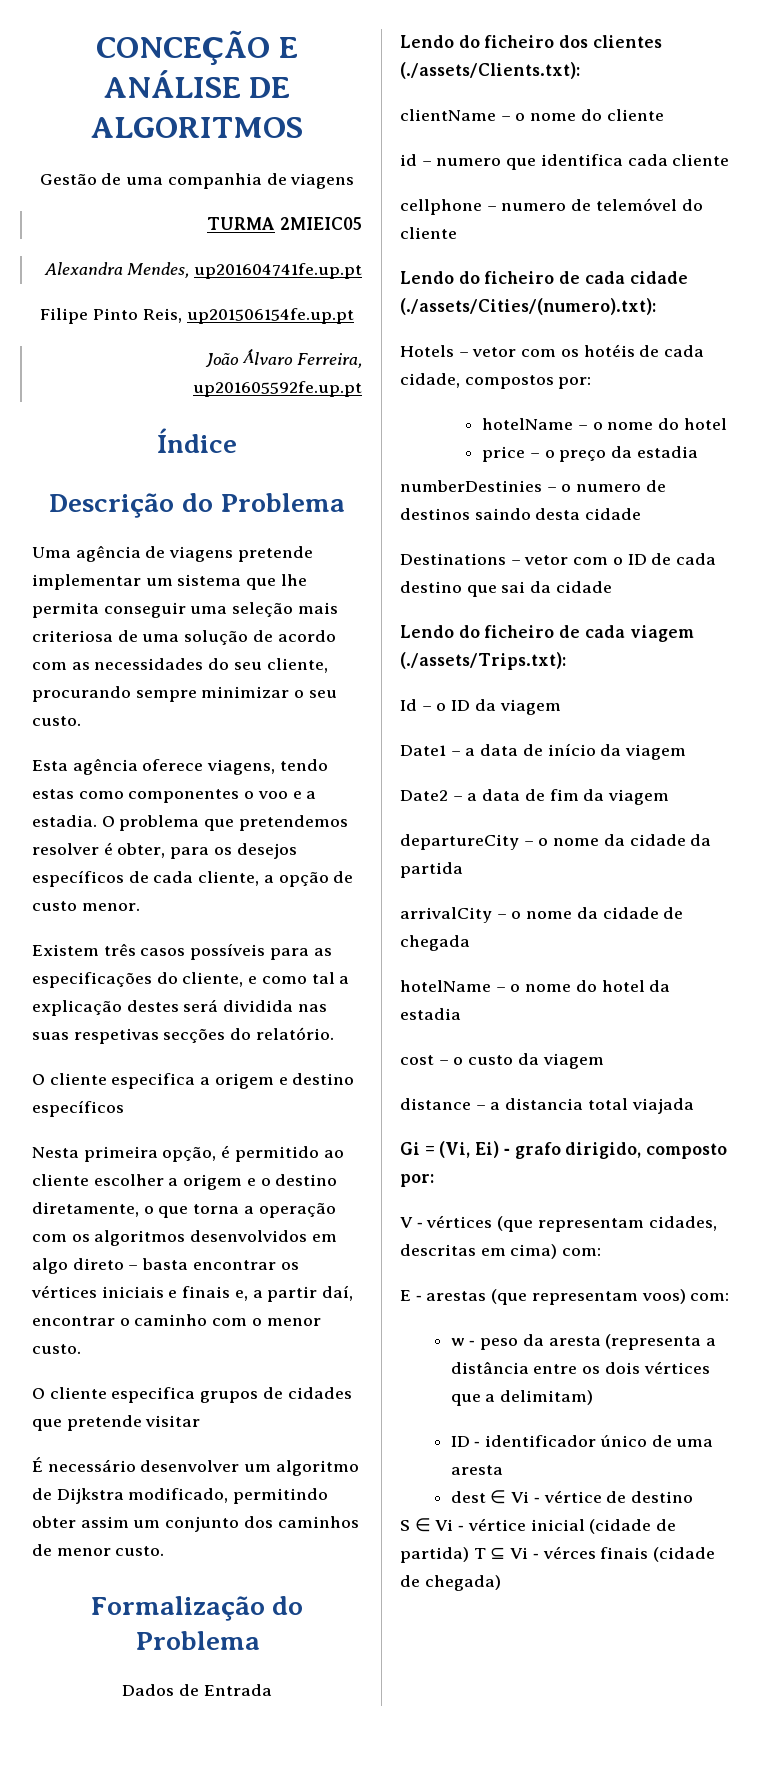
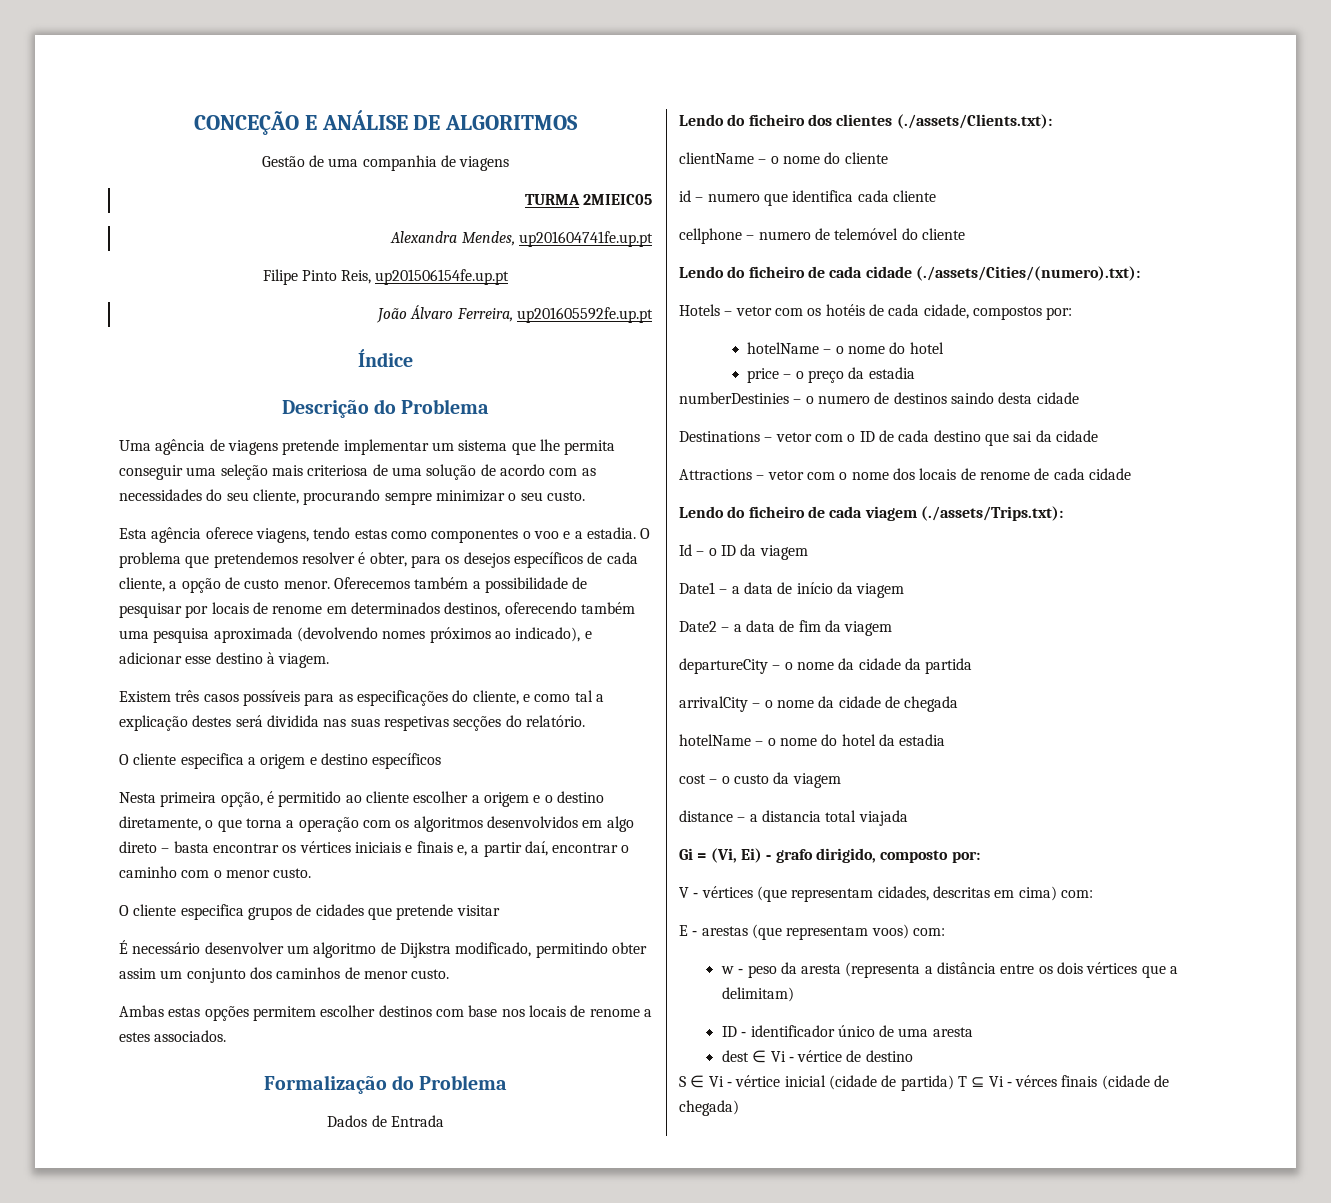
(140, 907) none -> [333,577,588,593] [119,602,635,618] [119,627,592,643] [119,652,330,668] Oferecemos também a possibilidade de pesquisar por locais de renome em determinados destinos, oferecendo também uma pesquisa aproximada (devolvendo nomes próximos ao indicado), e adicionar esse destino à viagem.
(165, 1551) none -> [119,1005,652,1021] [119,1030,227,1042] // Ambas estas opções permitem escolher destinos com base nos locais de renome a estes associados.
(612, 587) none -> [679,468,1131,480] // Attractions – vetor com o nome dos locais de renome de cada cidade

